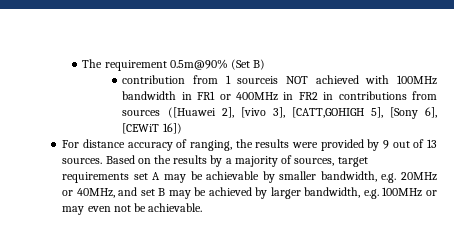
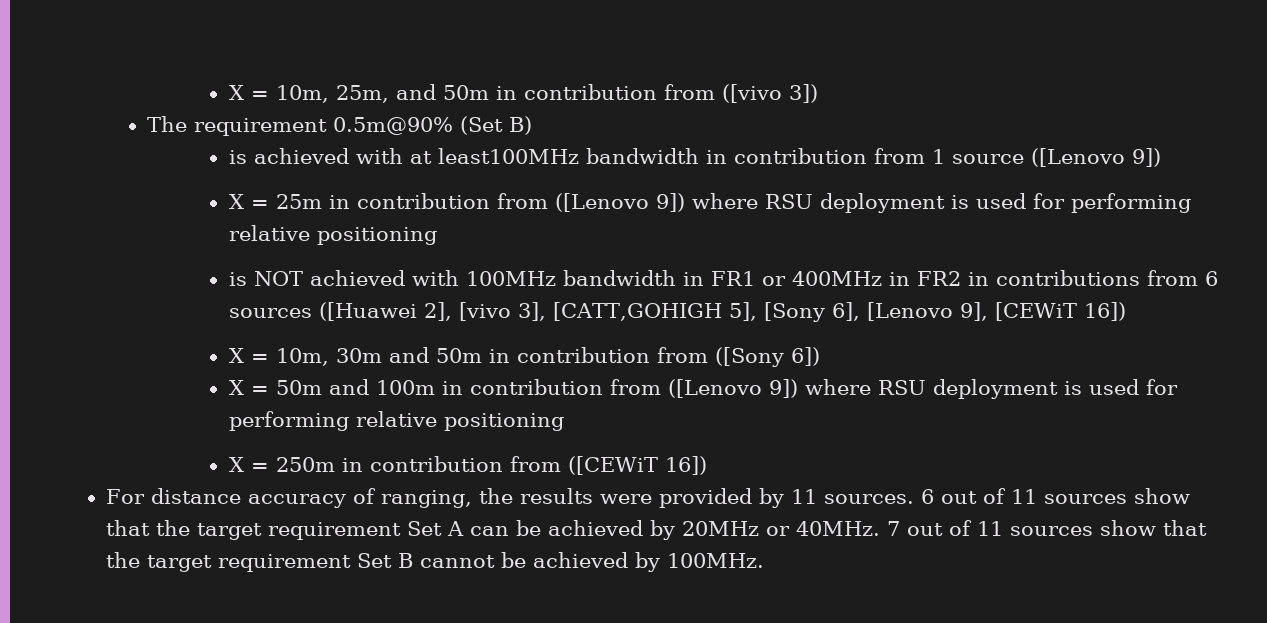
(82, 63) none -> [228,84,818,103] X = 10m, 25m, and 50m in contribution from ([vivo 3]) //
[122,75,279,84] contribution from 1 sourceis -> [228,148,1161,167] [228,193,1191,213] [228,225,437,245] [228,272,247,286] is achieved with at least100MHz bandwidth in contribution from 1 source ([Lenovo 9]) // X = 25m in contribution from ([Lenovo 9]) where RSU deployment is used for performing relative positioning // is
(437, 95) none -> [1204,271,1218,286] 6
(437, 112) none -> [866,302,988,321] [Lenovo 9],
(182, 128) none -> [228,347,820,367] [228,379,1178,399] [228,411,564,431] [228,456,707,475] // X = 10m, 30m and 50m in contribution from ([Sony 6]) // X = 50m and 100m in contribution from ([Lenovo 9]) where RSU deployment is used for performing relative positioning // X = 250m in contribution from ([CEWiT 16])
[382,139,437,149] [62,155,368,167] [62,171,437,183] [62,187,437,199] [62,203,203,215] 9 out of 13 sources. Based on the results by a majority of sources, target requirements set A may be achievable by smaller bandwidth, e.g. 20MHz or 40MHz, and set B may be achieved by larger bandwidth, e.g. 100MHz or may even not be achievable. -> [791,488,1191,504] [106,520,1208,540] [106,552,765,572] 11 sources. 6 out of 11 sources show that the target requirement Set A can be achieved by 20MHz or 40MHz. 7 out of 11 sources show that the target requirement Set B cannot be achieved by 100MHz.

